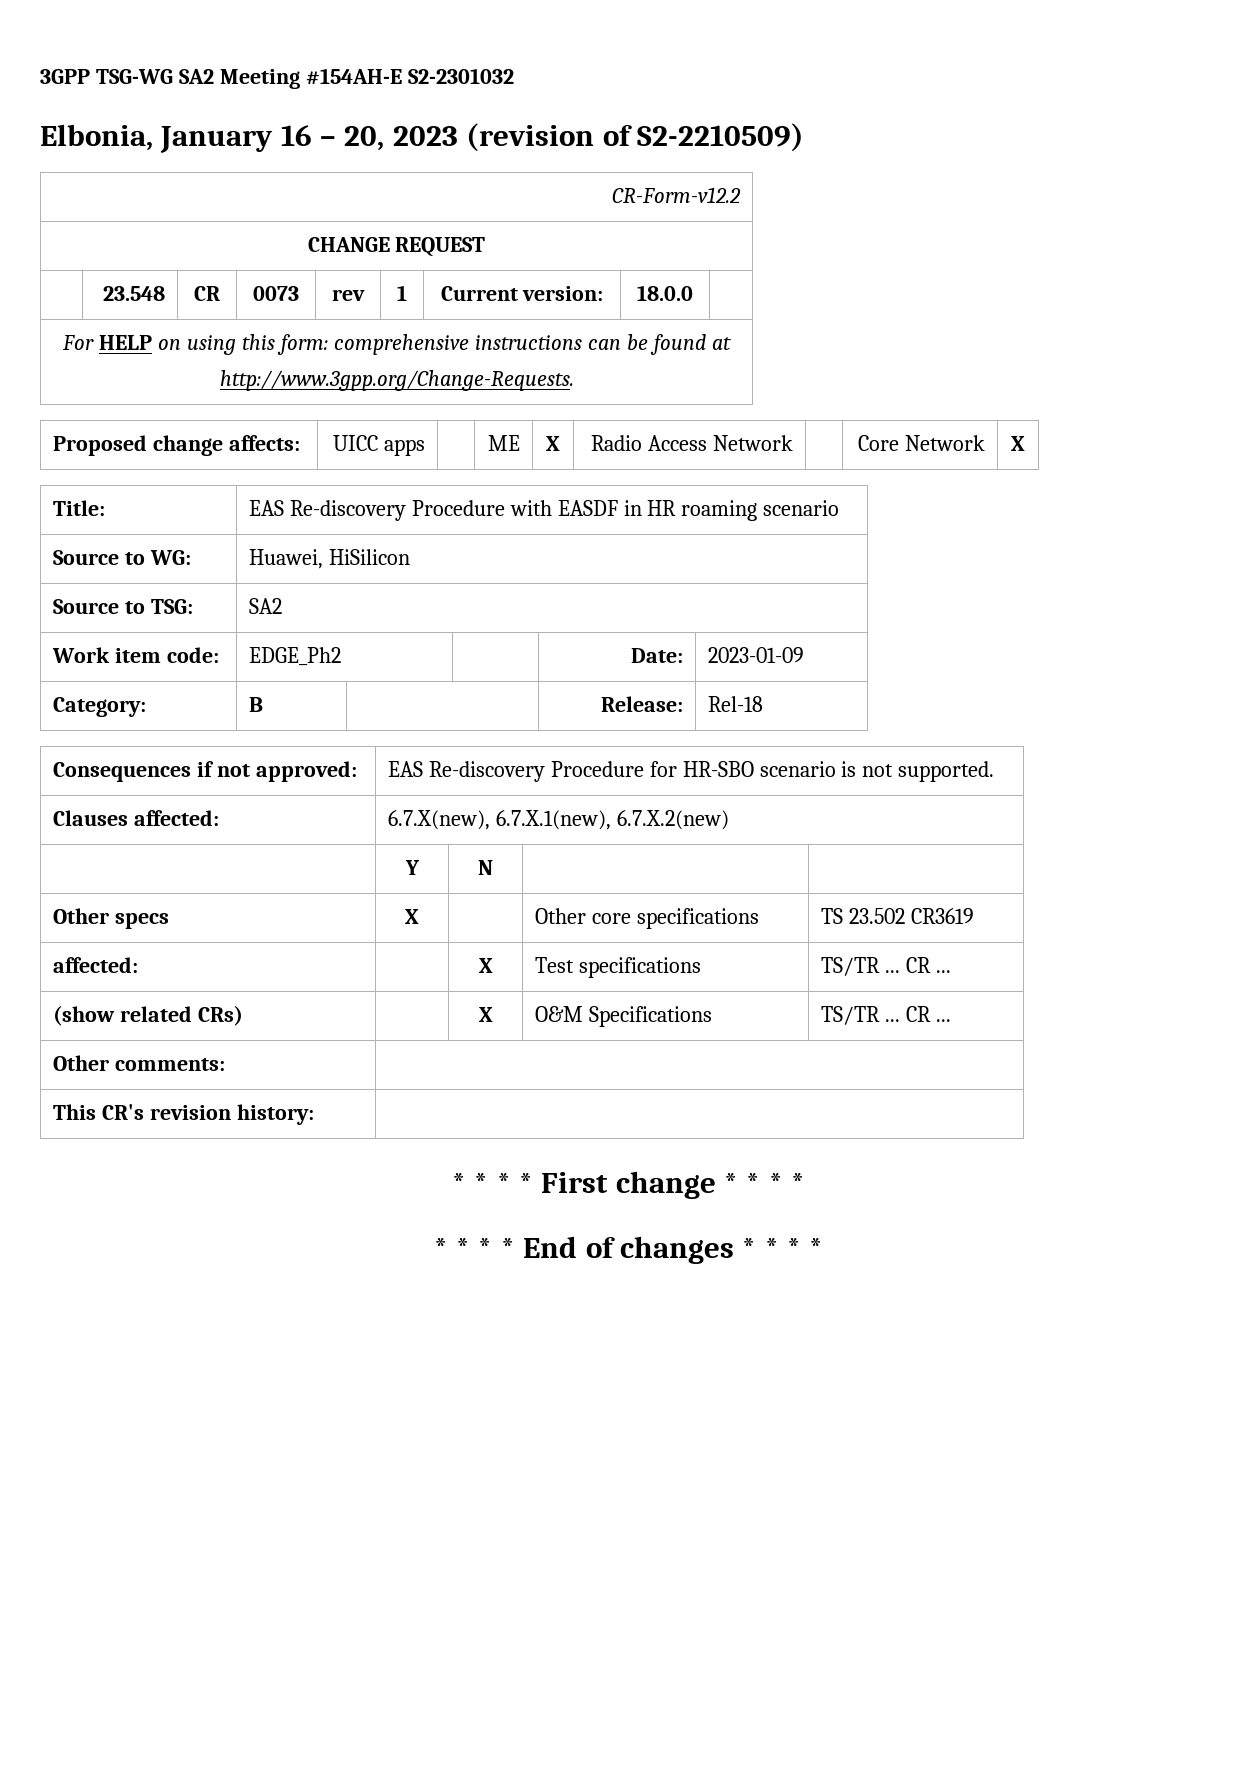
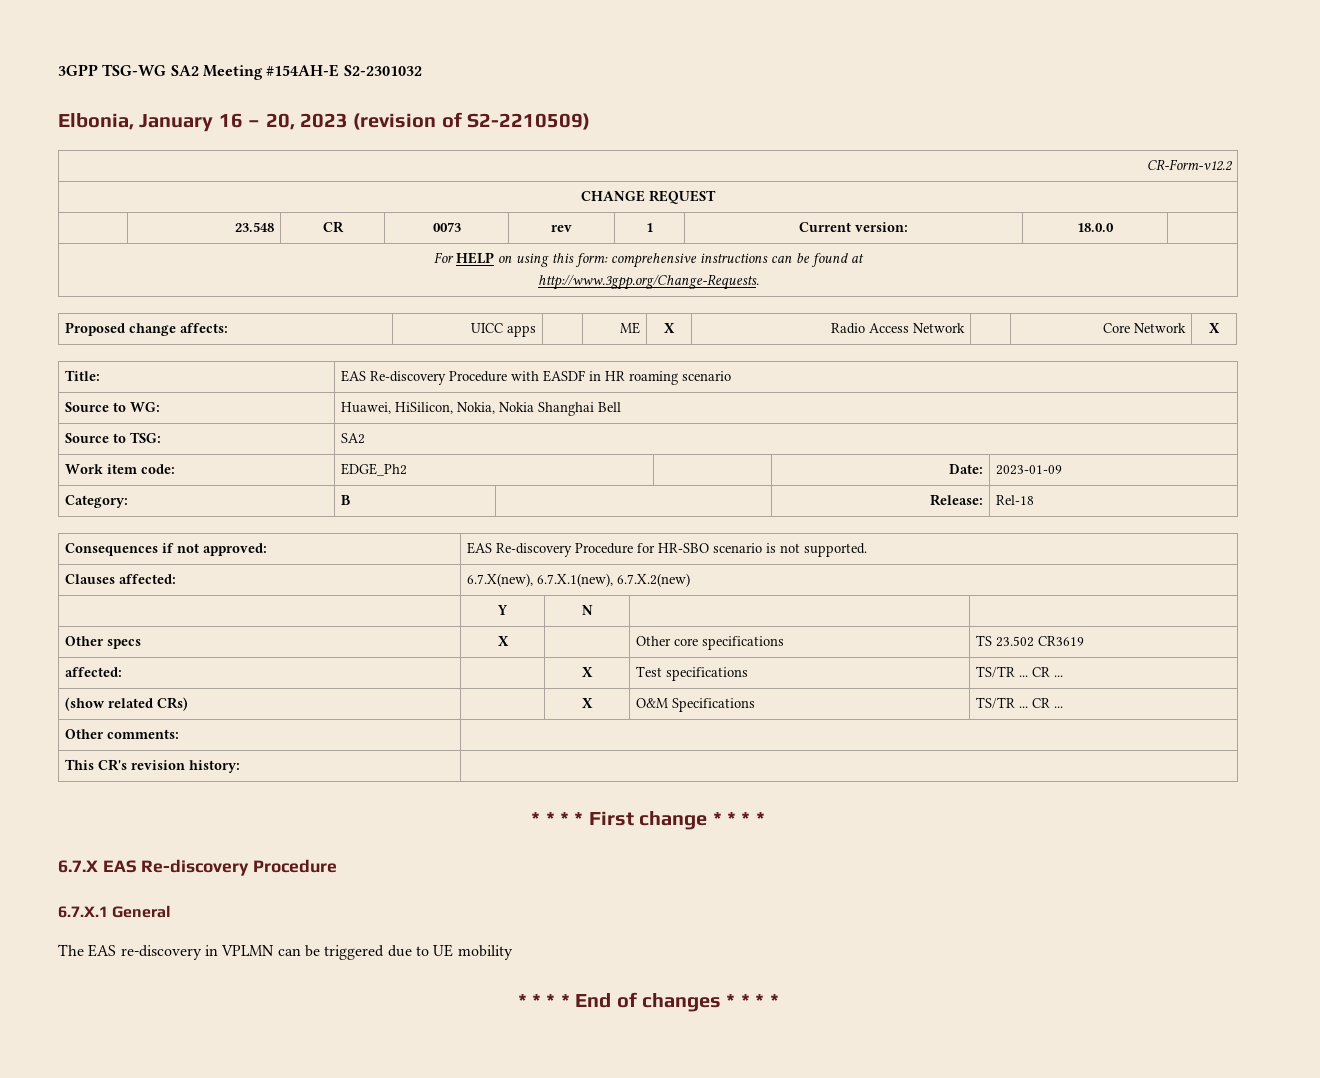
[328,549,410,565] HiSilicon -> [394,402,621,416] HiSilicon, Nokia, Nokia Shanghai Bell
(806, 1183) none -> [58,859,338,876] [58,905,172,918] [58,944,513,960] // 6.7.X EAS Re-discovery Procedure // 6.7.X.1 General // The EAS re-discovery in VPLMN can be triggered due to UE mobility

